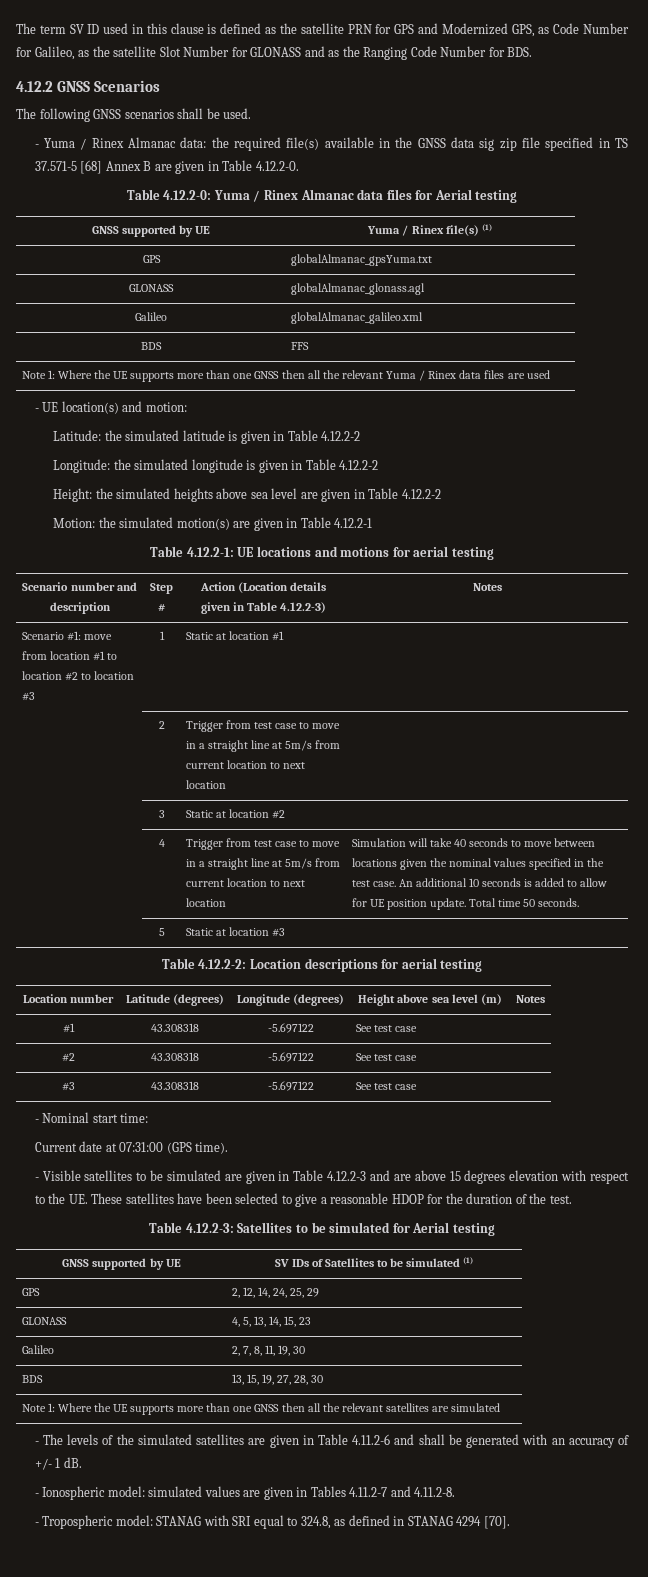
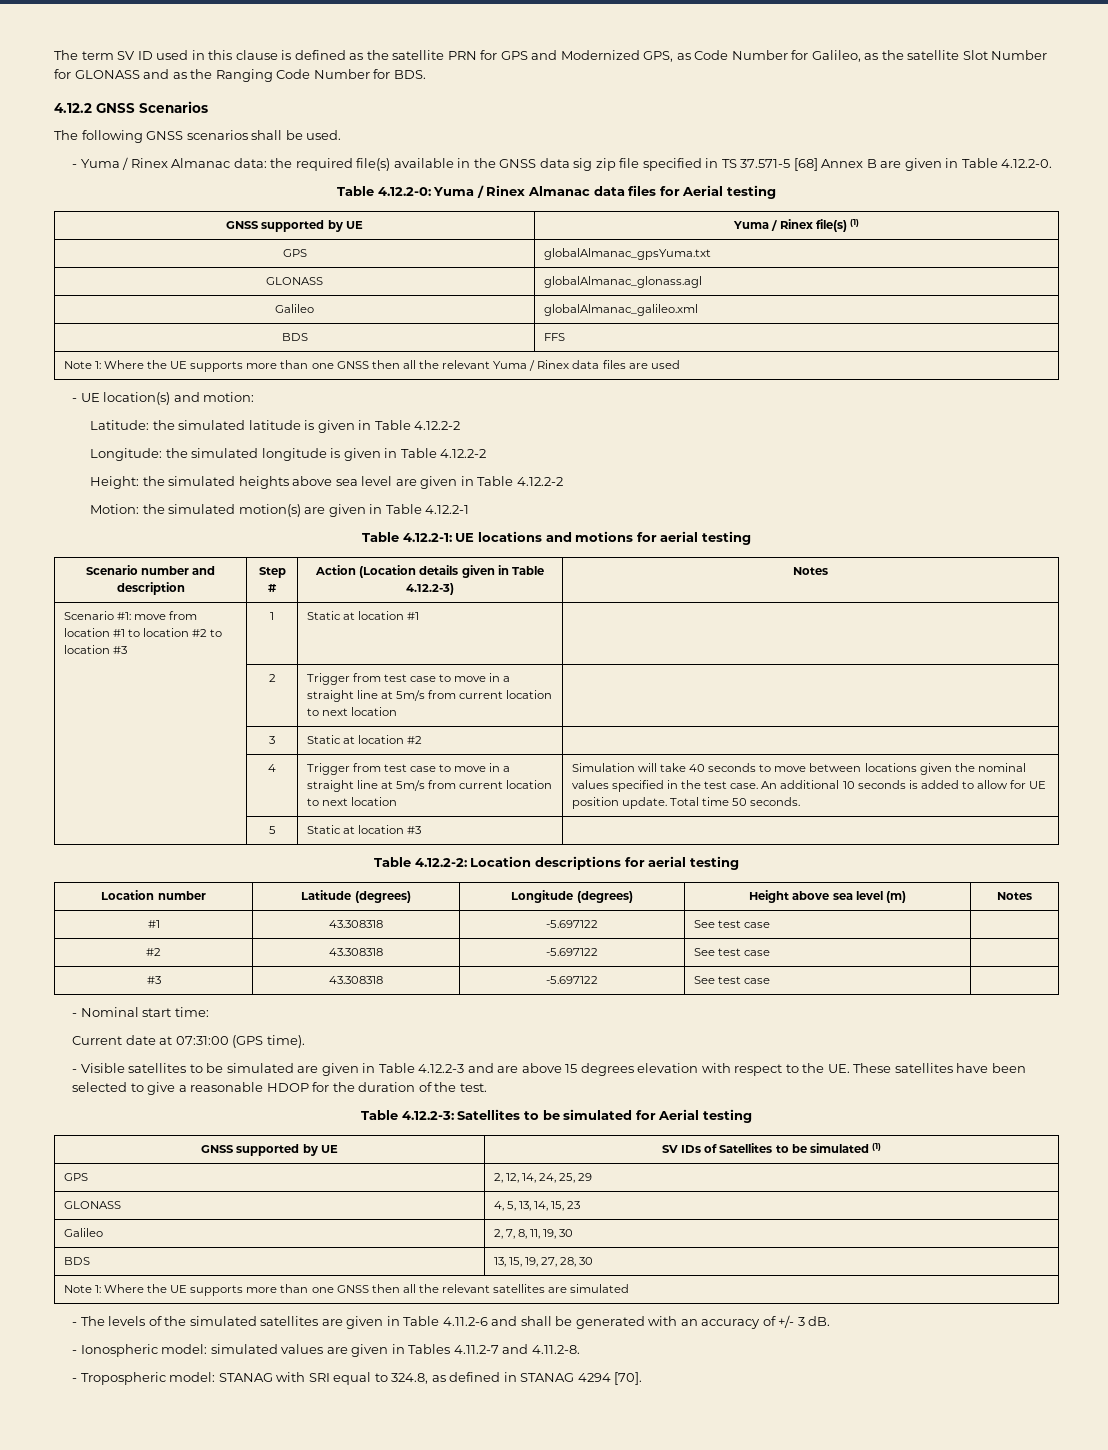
[55,1458,61,1468] 1 -> [797,1317,805,1326] 3

